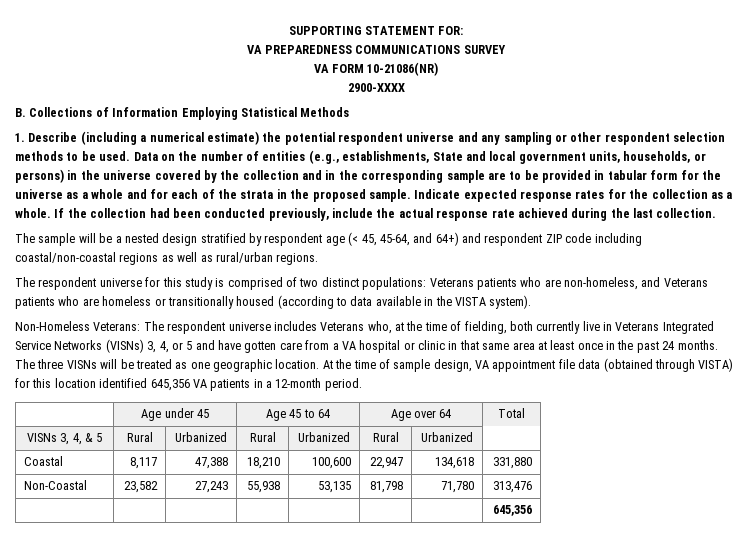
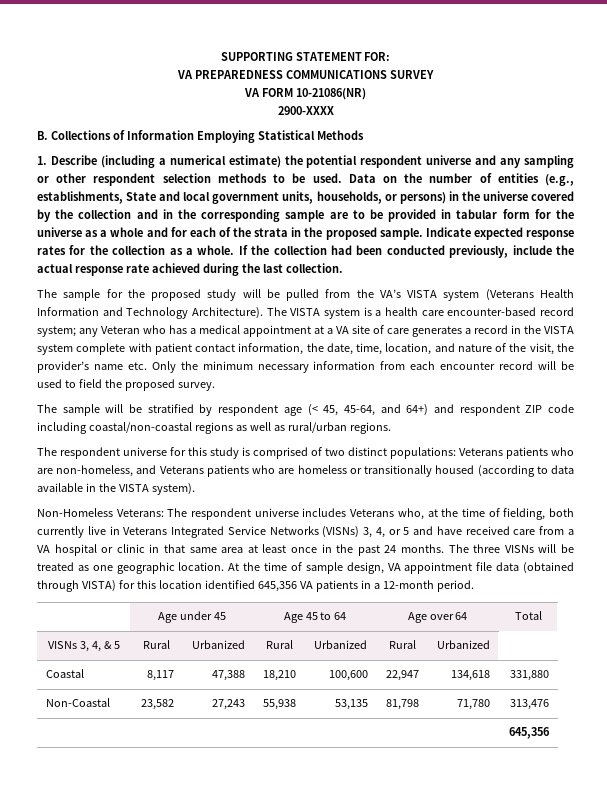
[78,233,198,246] will be a nested design -> [106,289,574,301] [37,307,575,319] [37,325,574,337] [37,343,574,355] [37,361,574,373] [37,379,215,391] [37,404,143,416] for the proposed study will be pulled from the VA’s VISTA system (Veterans Health Information and Technology Architecture). The VISTA system is a health care encounter-based record system; any Veteran who has a medical appointment at a VA site of care generates a record in the VISTA system complete with patient contact information, the date, time, location, and nature of the visit, the provider’s name etc. Only the minimum necessary information from each encounter record will be used to field the proposed survey. // The sample will be
[244,341,277,353] gotten -> [465,526,510,535] received

